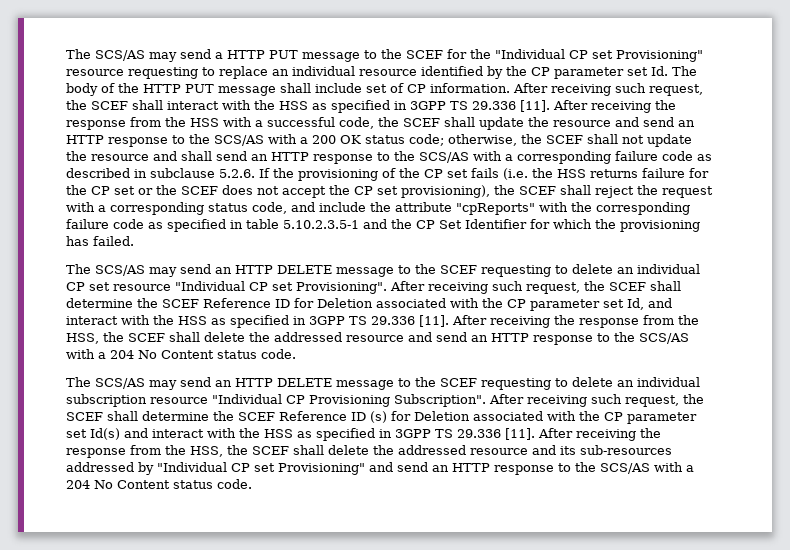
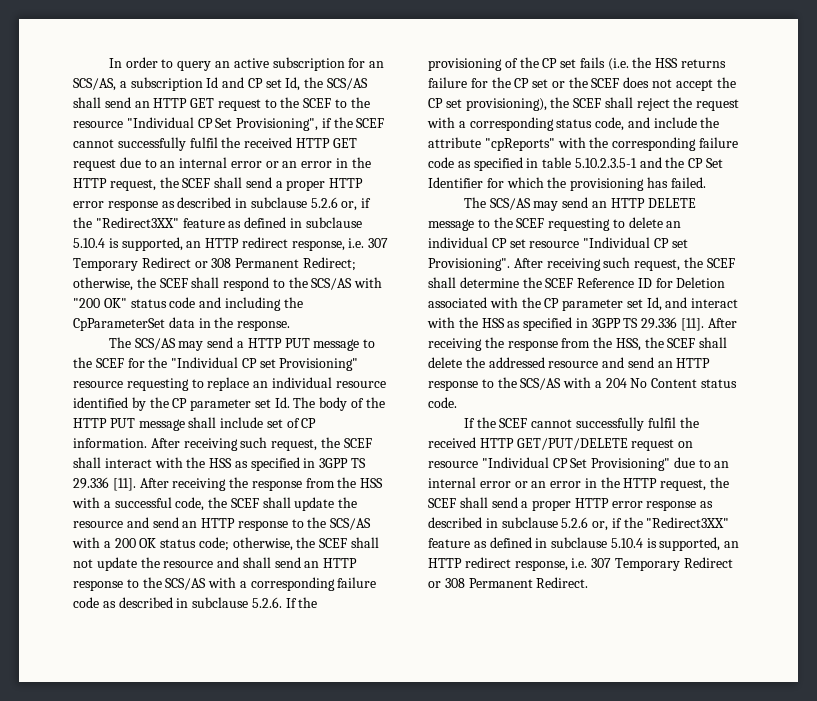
(66, 54) none -> [108,57,385,71] [73,77,369,91] [73,97,370,111] [73,117,385,131] [73,137,357,151] [73,157,371,171] [73,177,364,191] [73,197,372,211] [73,217,362,228] [73,237,389,251] [73,257,356,271] [73,277,383,291] [73,297,303,311] [73,317,291,331] In order to query an active subscription for an SCS/AS, a subscription Id and CP set Id, the SCS/AS shall send an HTTP GET request to the SCEF to the resource "Individual CP Set Provisioning", if the SCEF cannot successfully fulfil the received HTTP GET request due to an internal error or an error in the HTTP request, the SCEF shall send a proper HTTP error response as described in subclause 5.2.6 or, if the "Redirect3XX" feature as defined in subclause 5.10.4 is supported, an HTTP redirect response, i.e. 307 Temporary Redirect or 308 Permanent Redirect; otherwise, the SCEF shall respond to the SCS/AS with "200 OK" status code and including the CpParameterSet data in the response. //
[66,377,700,390] [66,394,704,407] [66,411,697,424] [66,428,661,441] [66,445,672,458] [66,462,694,475] [66,479,252,489] The SCS/AS may send an HTTP DELETE message to the SCEF requesting to delete an individual subscription resource "Individual CP Provisioning Subscription". After receiving such request, the SCEF shall determine the SCEF Reference ID (s) for Deletion associated with the CP parameter set Id(s) and interact with the HSS as specified in 3GPP TS 29.336 [11]. After receiving the response from the HSS, the SCEF shall delete the addressed resource and its sub-resources addressed by "Individual CP set Provisioning" and send an HTTP response to the SCS/AS with a 204 No Content status code. -> [463,417,699,431] [428,437,694,451] [428,457,730,471] [428,477,730,491] [428,497,714,511] [428,517,730,531] [428,537,740,551] [428,557,733,571] [428,577,589,588] If the SCEF cannot successfully fulfil the received HTTP GET/PUT/DELETE request on resource "Individual CP Set Provisioning" due to an internal error or an error in the HTTP request, the SCEF shall send a proper HTTP error response as described in subclause 5.2.6 or, if the "Redirect3XX" feature as defined in subclause 5.10.4 is supported, an HTTP redirect response, i.e. 307 Temporary Redirect or 308 Permanent Redirect.

